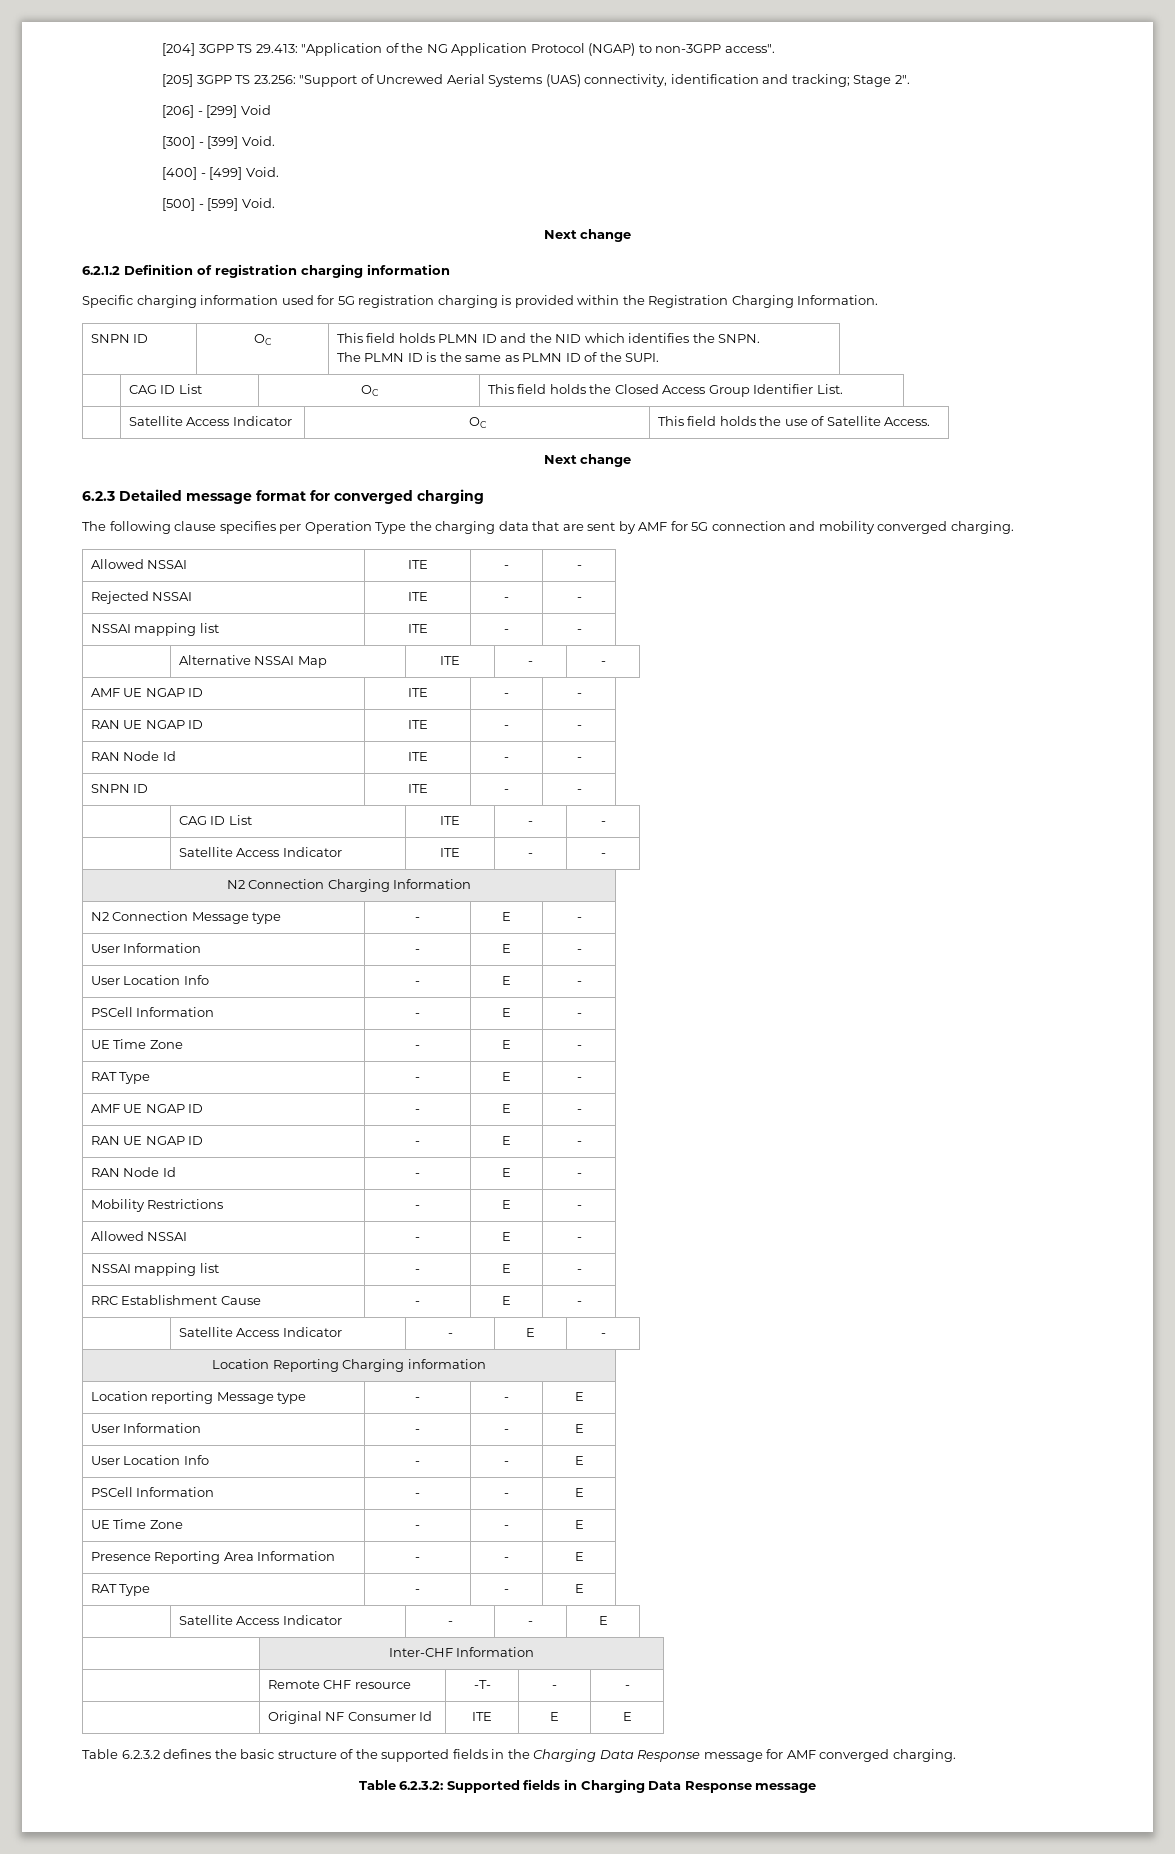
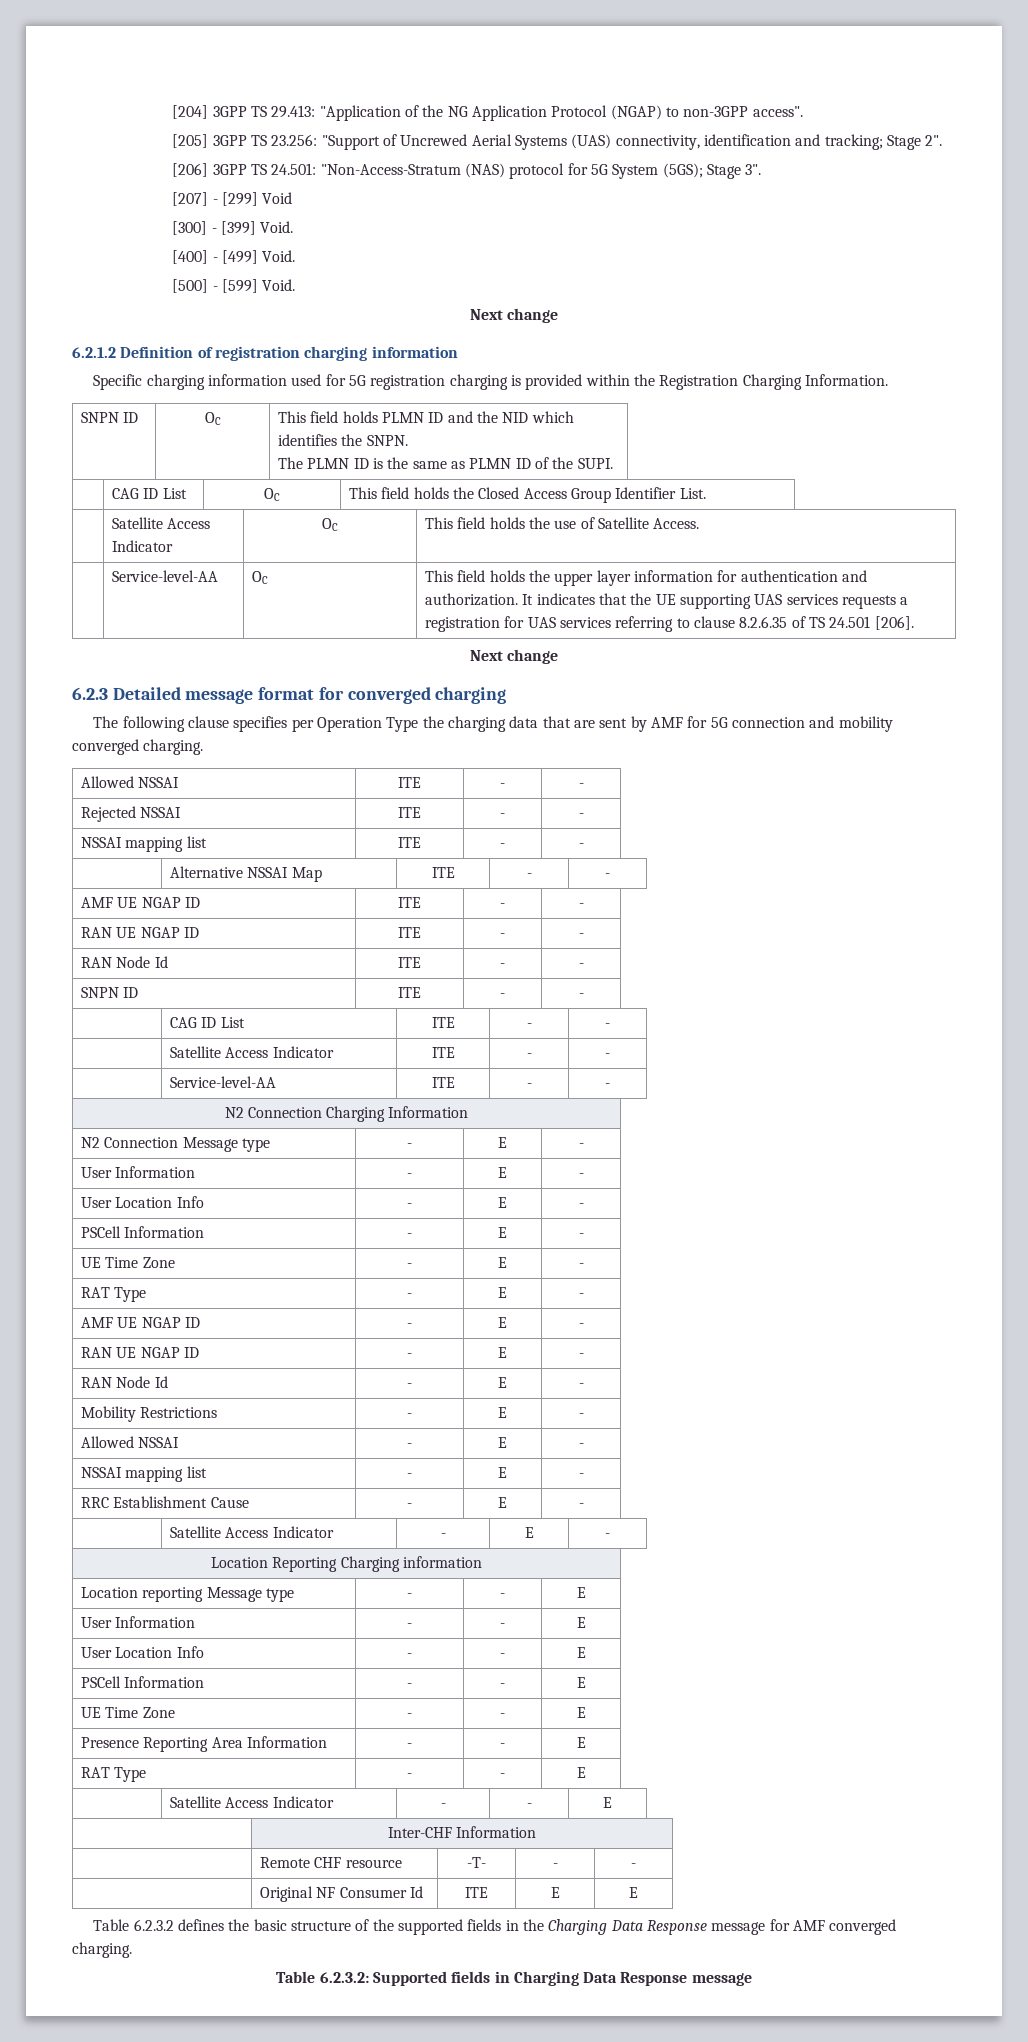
(195, 111) none -> [212,163,762,179] [172,192,209,206] 3GPP TS 24.501: "Non-Access-Stratum (NAS) protocol for 5G System (5GS); Stage 3". // [207]
(931, 421) none -> [112,570,219,582] [252,571,269,584] [425,570,867,586] [425,593,909,609] [425,616,914,632] // | Service-level-AA | OC | This field holds the upper layer information for authentication and authorization. It indicates that the UE supporting UAS services requests a registration for UAS services referring to clause 8.2.6.35 of TS 24.501 [206].
(606, 855) none -> [170,1076,277,1088] [431,1077,455,1088] [526,1083,532,1088] [605,1083,610,1088] // | Service-level-AA | ITE | - | -

